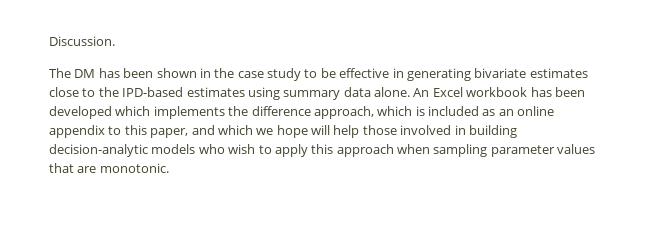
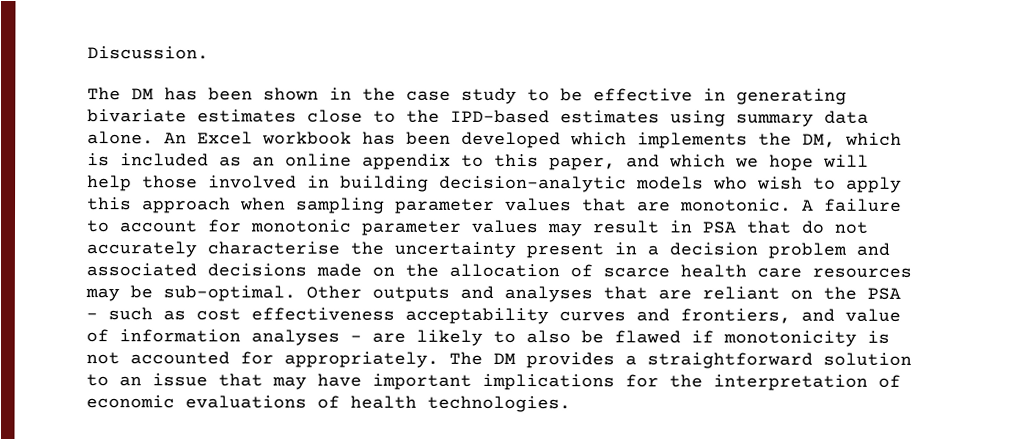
[251,106,374,119] difference approach, -> [802,133,836,148] DM,
(169, 168) none -> [802,198,902,212] [86,219,868,237] [86,241,890,259] [86,263,912,278] [85,285,901,303] [86,307,901,325] [86,329,890,347] [86,351,912,369] [86,373,901,391] [86,395,571,413] A failure to account for monotonic parameter values may result in PSA that do not accurately characterise the uncertainty present in a decision problem and associated decisions made on the allocation of scarce health care resources may be sub-optimal. Other outputs and analyses that are reliant on the PSA – such as cost effectiveness acceptability curves and frontiers, and value of information analyses – are likely to also be flawed if monotonicity is not accounted for appropriately. The DM provides a straightforward solution to an issue that may have important implications for the interpretation of economic evaluations of health technologies.

